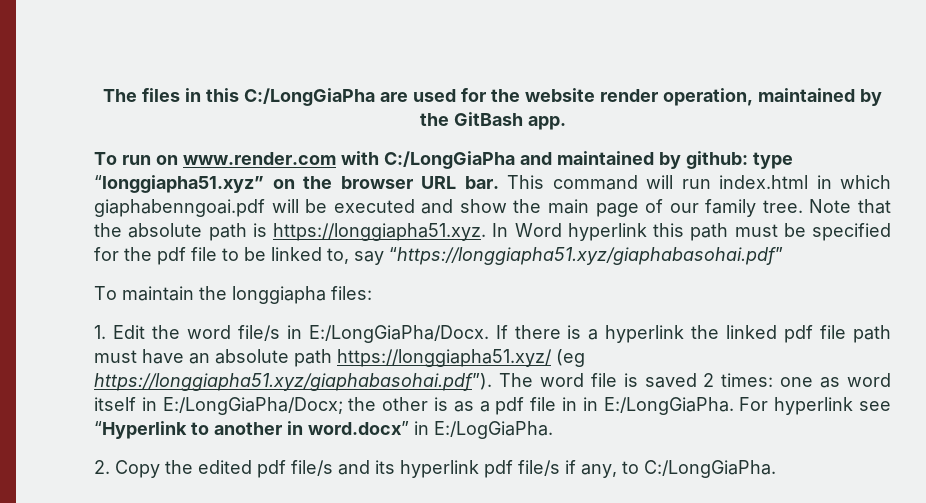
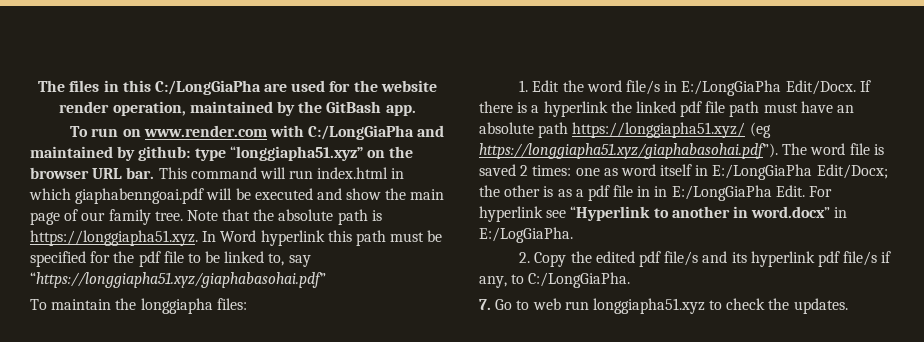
[308,325,489,343] E:/LongGiaPha/Docx. -> [681,80,856,96] E:/LongGiaPha Edit/Docx.
[162,397,343,415] E:/LongGiaPha/Docx; -> [712,164,888,180] E:/LongGiaPha Edit/Docx;
[603,397,734,415] E:/LongGiaPha. -> [671,185,805,201] E:/LongGiaPha Edit.
(776, 469) none -> [479,298,848,314] // 7. Go to web run longgiapha51.xyz to check the updates.

